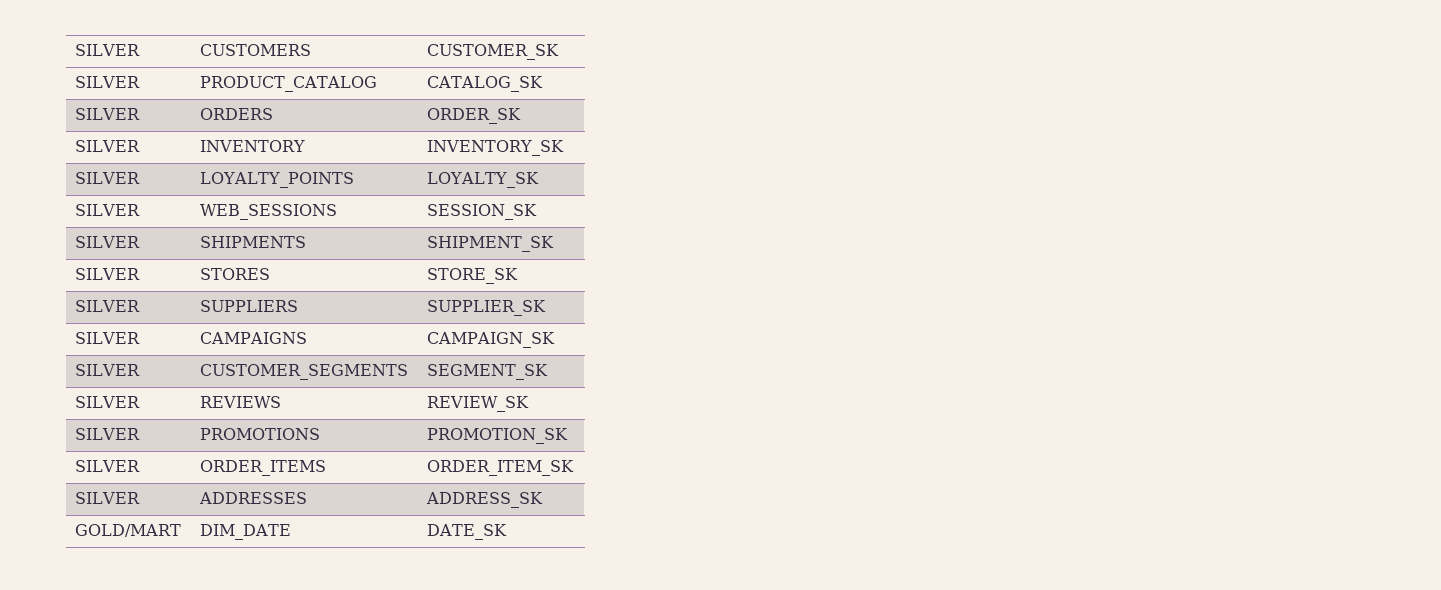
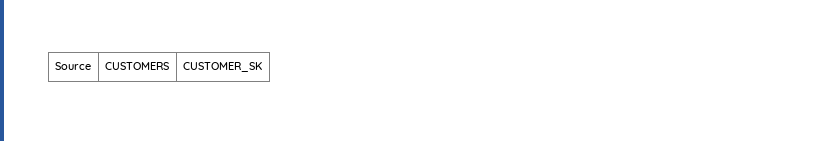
[75,44,141,56] SILVER -> [54,62,91,70] Source
[75,76,141,88] [200,76,378,92] [427,76,544,92] [75,108,141,120] [200,108,274,120] [427,108,522,124] [75,140,141,152] [200,140,306,152] [427,140,565,156] [75,172,141,184] [200,172,355,188] [427,172,540,188] [75,204,141,216] [200,204,338,220] [427,204,538,220] [75,236,141,248] [200,236,307,248] [427,236,555,252] [75,268,141,280] [200,268,271,280] [427,268,519,284] [75,300,141,312] [200,300,299,312] [427,300,547,316] [75,332,141,344] [200,332,308,344] [427,332,556,348] [75,364,141,376] [200,364,409,380] [427,364,549,380] [75,396,141,408] [200,396,282,408] [427,396,530,412] [75,428,141,440] [200,428,321,440] [427,428,569,444] [75,460,141,472] [200,460,327,476] [427,460,575,476] [75,492,141,504] [199,492,308,504] [426,492,544,508] [75,524,182,537] [200,524,292,540] [427,524,508,540] // SILVER | PRODUCT_CATALOG | CATALOG_SK // SILVER | ORDERS | ORDER_SK // SILVER | INVENTORY | INVENTORY_SK // SILVER | LOYALTY_POINTS | LOYALTY_SK // SILVER | WEB_SESSIONS | SESSION_SK // SILVER | SHIPMENTS | SHIPMENT_SK // SILVER | STORES | STORE_SK // SILVER | SUPPLIERS | SUPPLIER_SK // SILVER | CAMPAIGNS | CAMPAIGN_SK // SILVER | CUSTOMER_SEGMENTS | SEGMENT_SK // SILVER | REVIEWS | REVIEW_SK // SILVER | PROMOTIONS | PROMOTION_SK // SILVER | ORDER_ITEMS | ORDER_ITEM_SK // SILVER | ADDRESSES | ADDRESS_SK // GOLD/MART | DIM_DATE | DATE_SK -> (262, 67) none

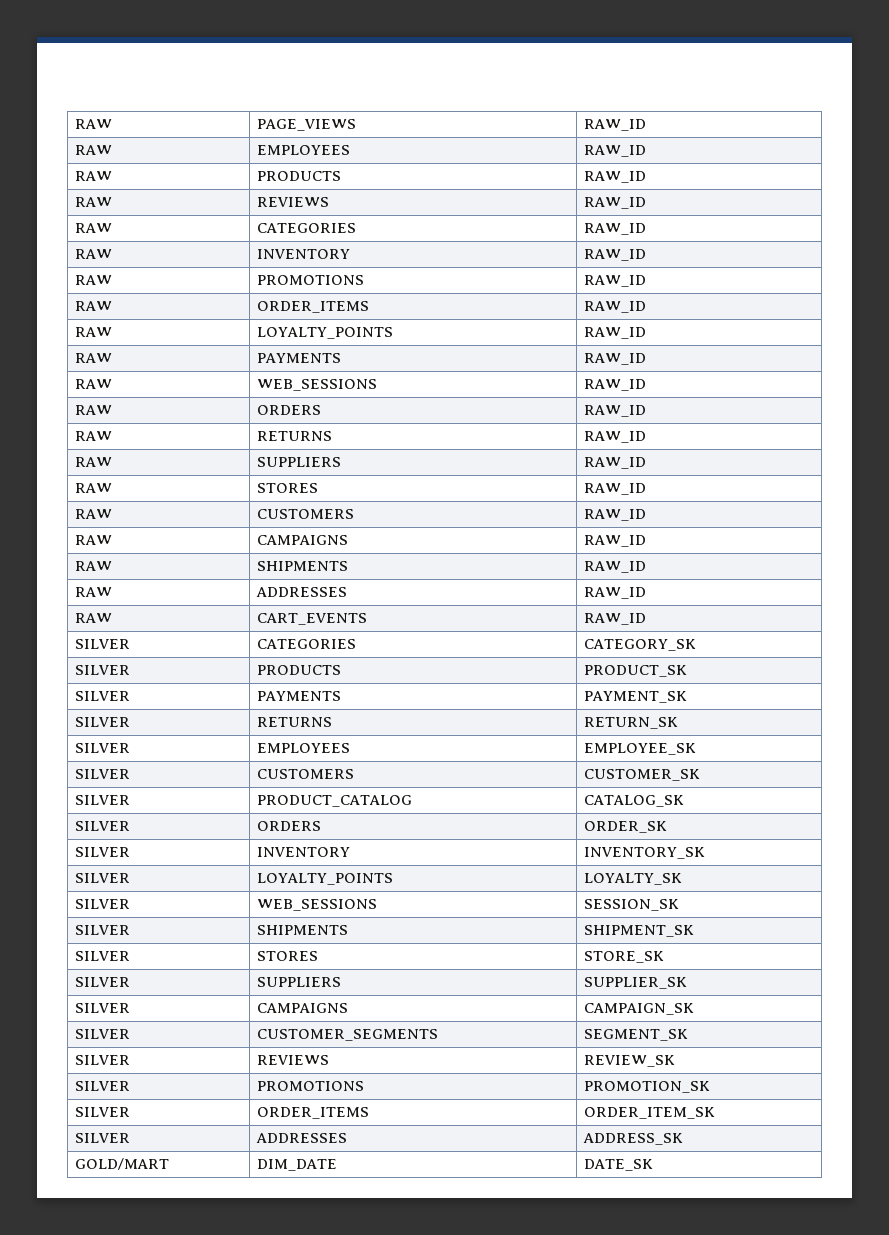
[54,62,91,70] [104,62,169,70] [182,62,262,72] Source | CUSTOMERS | CUSTOMER_SK -> [74,119,112,129] [256,119,356,131] [583,119,646,131] [74,145,112,155] [256,145,350,155] [583,145,646,157] [74,171,112,181] [256,171,341,181] [583,171,646,183] [74,197,112,207] [256,197,329,207] [583,197,646,209] [74,223,112,233] [256,223,356,233] [583,223,646,235] [74,249,112,259] [256,249,350,259] [583,249,646,261] [74,275,112,285] [256,275,364,285] [583,275,646,287] [74,301,112,311] [256,301,369,313] [583,301,646,313] [74,327,112,337] [256,327,393,339] [583,327,646,339] [74,353,112,363] [256,353,341,363] [583,353,646,365] [74,379,112,389] [256,379,377,391] [583,379,646,391] [74,405,112,415] [256,405,321,415] [583,405,646,417] [74,431,112,441] [256,431,332,441] [583,431,646,443] [74,457,112,467] [256,457,341,467] [583,457,646,469] [74,483,112,493] [256,483,318,493] [583,483,646,495] [74,509,112,519] [256,509,354,519] [583,509,646,521] [74,535,112,545] [256,535,348,545] [583,535,646,547] [74,561,112,571] [256,561,348,571] [583,561,646,573] [74,587,112,597] [255,587,347,597] [583,587,646,599] [74,613,112,623] [256,613,367,625] [583,613,646,625] [74,639,130,649] [256,639,356,649] [583,639,696,651] [74,665,130,675] [256,665,341,675] [583,665,687,677] [74,691,130,701] [256,691,341,701] [583,691,687,703] [74,717,130,727] [256,717,332,727] [583,717,678,729] [74,743,130,753] [256,743,350,753] [583,743,696,755] [74,769,130,779] [256,769,354,779] [583,769,700,781] [74,795,130,805] [256,795,412,807] [583,795,684,807] [74,821,130,831] [256,821,321,831] [583,821,667,833] [74,847,130,857] [256,847,350,857] [583,847,705,859] [74,873,130,883] [256,873,393,885] [583,873,682,885] [74,899,130,909] [256,899,377,911] [583,899,679,911] [74,925,130,935] [256,925,348,935] [583,925,694,937] [74,951,130,961] [256,951,318,961] [583,951,664,963] [74,977,130,987] [256,977,341,987] [583,977,687,989] [74,1003,130,1013] [256,1003,348,1013] [583,1003,694,1015] [74,1029,130,1039] [256,1029,438,1041] [583,1029,688,1041] [74,1055,130,1065] [256,1055,329,1065] [583,1055,675,1067] [74,1081,130,1091] [256,1081,364,1091] [583,1081,710,1093] [74,1107,130,1117] [256,1107,369,1119] [583,1107,715,1119] [74,1133,130,1143] [255,1133,347,1143] [582,1133,683,1145] [74,1158,169,1170] [256,1159,337,1171] [583,1159,653,1171] RAW | PAGE_VIEWS | RAW_ID // RAW | EMPLOYEES | RAW_ID // RAW | PRODUCTS | RAW_ID // RAW | REVIEWS | RAW_ID // RAW | CATEGORIES | RAW_ID // RAW | INVENTORY | RAW_ID // RAW | PROMOTIONS | RAW_ID // RAW | ORDER_ITEMS | RAW_ID // RAW | LOYALTY_POINTS | RAW_ID // RAW | PAYMENTS | RAW_ID // RAW | WEB_SESSIONS | RAW_ID // RAW | ORDERS | RAW_ID // RAW | RETURNS | RAW_ID // RAW | SUPPLIERS | RAW_ID // RAW | STORES | RAW_ID // RAW | CUSTOMERS | RAW_ID // RAW | CAMPAIGNS | RAW_ID // RAW | SHIPMENTS | RAW_ID // RAW | ADDRESSES | RAW_ID // RAW | CART_EVENTS | RAW_ID // SILVER | CATEGORIES | CATEGORY_SK // SILVER | PRODUCTS | PRODUCT_SK // SILVER | PAYMENTS | PAYMENT_SK // SILVER | RETURNS | RETURN_SK // SILVER | EMPLOYEES | EMPLOYEE_SK // SILVER | CUSTOMERS | CUSTOMER_SK // SILVER | PRODUCT_CATALOG | CATALOG_SK // SILVER | ORDERS | ORDER_SK // SILVER | INVENTORY | INVENTORY_SK // SILVER | LOYALTY_POINTS | LOYALTY_SK // SILVER | WEB_SESSIONS | SESSION_SK // SILVER | SHIPMENTS | SHIPMENT_SK // SILVER | STORES | STORE_SK // SILVER | SUPPLIERS | SUPPLIER_SK // SILVER | CAMPAIGNS | CAMPAIGN_SK // SILVER | CUSTOMER_SEGMENTS | SEGMENT_SK // SILVER | REVIEWS | REVIEW_SK // SILVER | PROMOTIONS | PROMOTION_SK // SILVER | ORDER_ITEMS | ORDER_ITEM_SK // SILVER | ADDRESSES | ADDRESS_SK // GOLD/MART | DIM_DATE | DATE_SK

